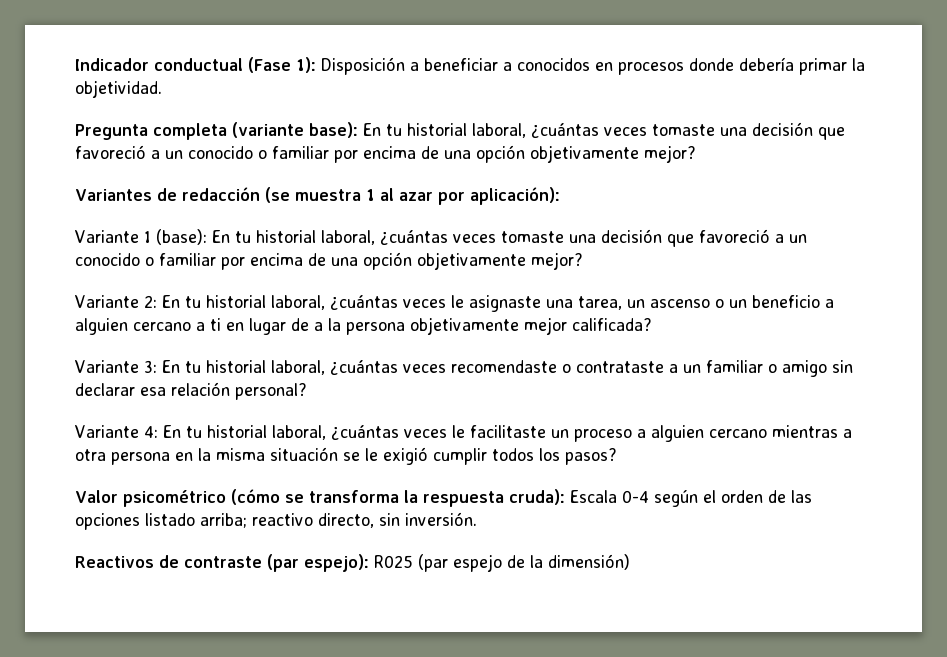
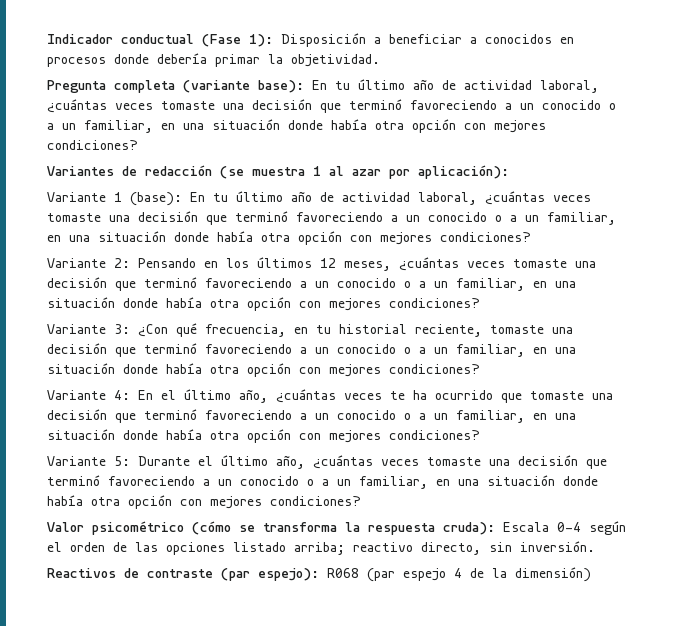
[407,122,845,140] [75,145,696,163] historial laboral, ¿cuántas veces tomaste una decisión que favoreció a un conocido o familiar por encima de una opción objetivamente mejor? -> [358,79,599,93] [47,99,616,113] [47,119,546,133] [47,140,138,150] último año de actividad laboral, ¿cuántas veces tomaste una decisión que terminó favoreciendo a un conocido o a un familiar, en una situación donde había otra opción con mejores condiciones?
[255,229,807,247] [75,252,583,270] [75,295,834,312] [75,317,652,335] [75,360,853,377] [75,382,307,400] [75,425,852,442] [75,447,617,465] historial laboral, ¿cuántas veces tomaste una decisión que favoreció a un conocido o familiar por encima de una opción objetivamente mejor? // Variante 2: En tu historial laboral, ¿cuántas veces le asignaste una tarea, un ascenso o un beneficio a alguien cercano a ti en lugar de a la persona objetivamente mejor calificada? // Variante 3: En tu historial laboral, ¿cuántas veces recomendaste o contrataste a un familiar o amigo sin declarar esa relación personal? // Variante 4: En tu historial laboral, ¿cuántas veces le facilitaste un proceso a alguien cercano mientras a otra persona en la misma situación se le exigió cumplir todos los pasos? -> [236,191,591,205] [47,211,616,225] [47,231,531,245] [47,257,596,271] [47,277,576,291] [47,297,480,311] [47,323,573,337] [47,343,576,357] [47,363,480,377] [47,389,613,403] [47,409,576,423] [47,429,480,443] [47,455,607,469] [47,475,598,489] [47,495,361,509] último año de actividad laboral, ¿cuántas veces tomaste una decisión que terminó favoreciendo a un conocido o a un familiar, en una situación donde había otra opción con mejores condiciones? // Variante 2: Pensando en los últimos 12 meses, ¿cuántas veces tomaste una decisión que terminó favoreciendo a un conocido o a un familiar, en una situación donde había otra opción con mejores condiciones? // Variante 3: ¿Con qué frecuencia, en tu historial reciente, tomaste una decisión que terminó favoreciendo a un conocido o a un familiar, en una situación donde había otra opción con mejores condiciones? // Variante 4: En el último año, ¿cuántas veces te ha ocurrido que tomaste una decisión que terminó favoreciendo a un conocido o a un familiar, en una situación donde había otra opción con mejores condiciones? // Variante 5: Durante el último año, ¿cuántas veces tomaste una decisión que terminó favoreciendo a un conocido o a un familiar, en una situación donde había otra opción con mejores condiciones?
[374,555,413,568] R025 -> [327,568,359,578] R068
(502, 563) none -> [454,568,462,578] 4

